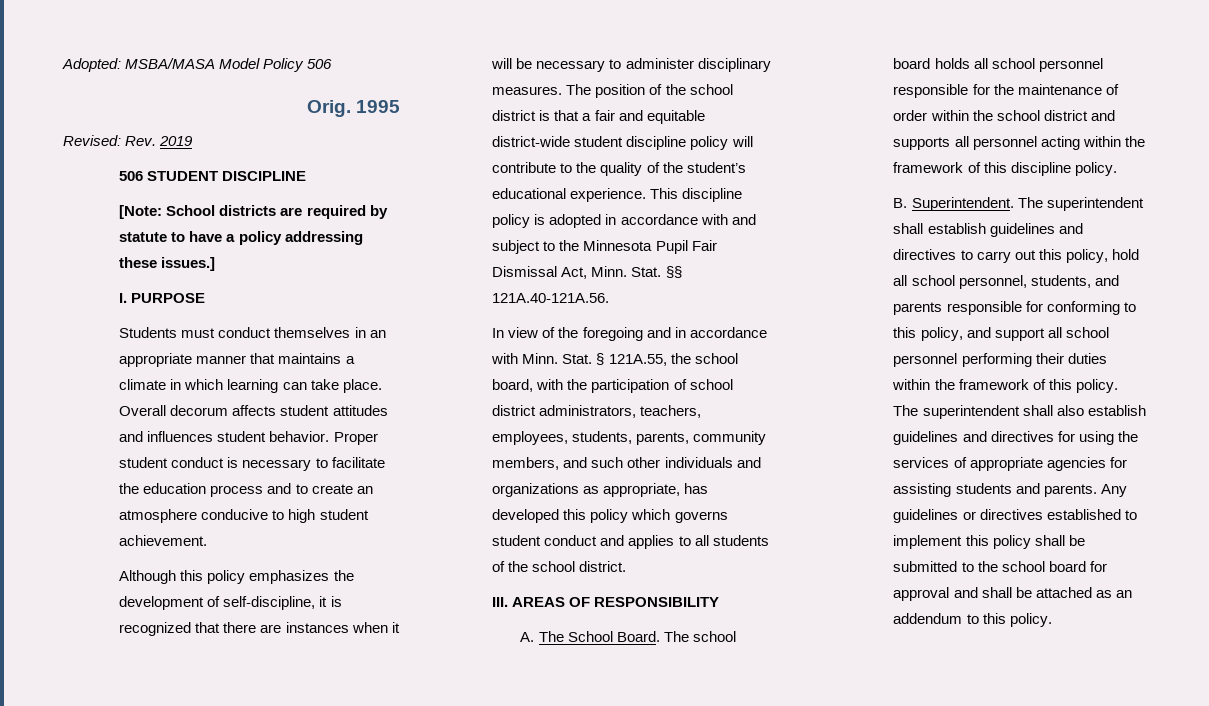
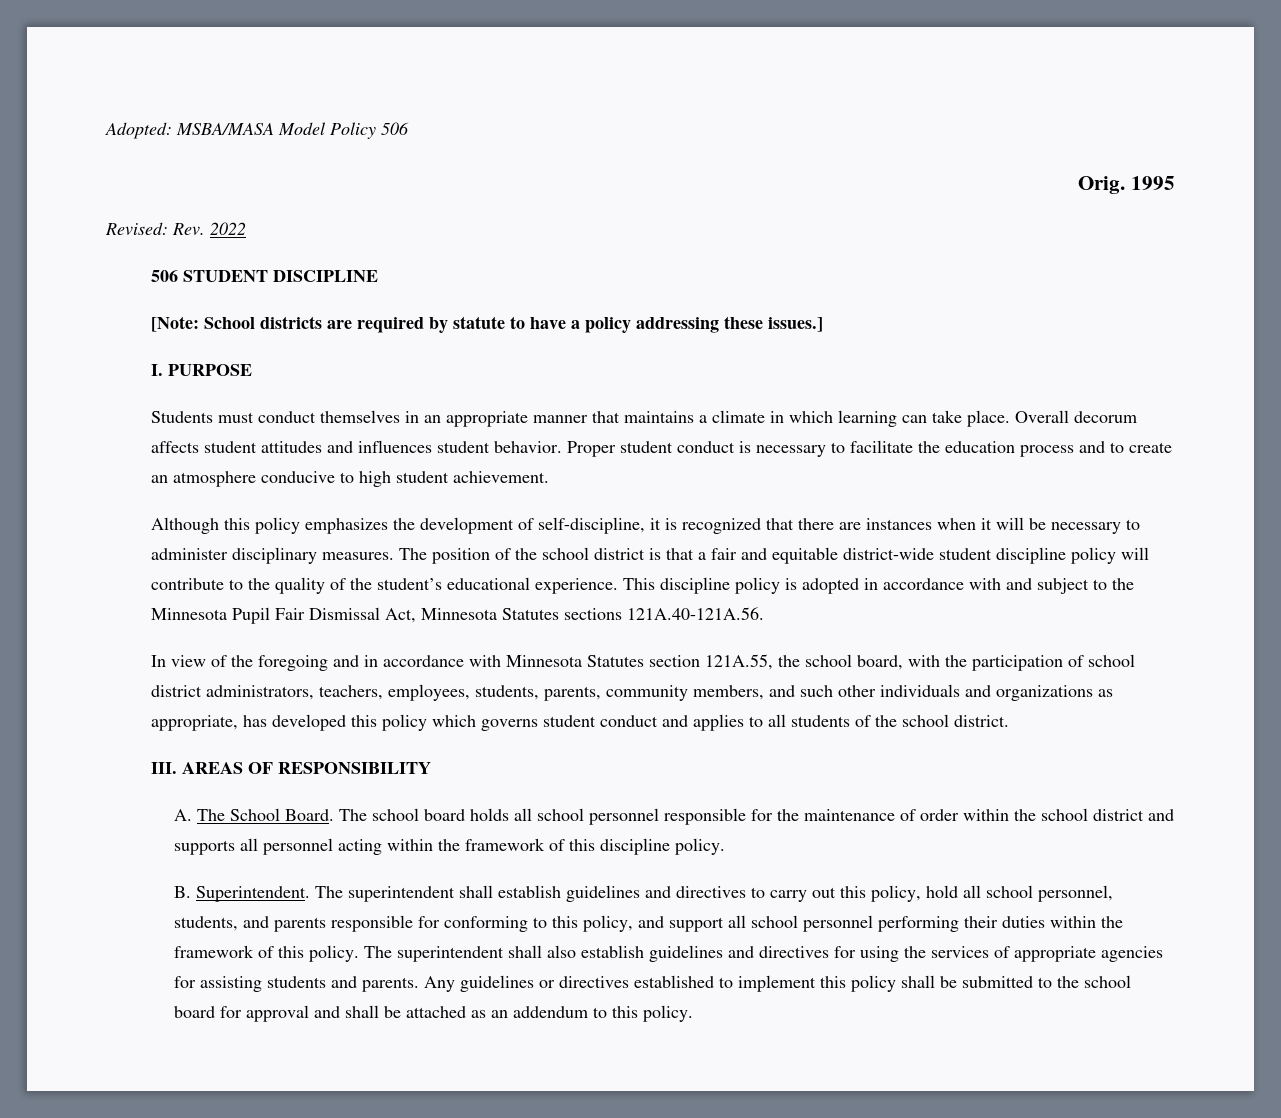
[159,136,194,146] 2019 -> [210,222,246,235] 2022
[591,266,682,278] Minn. Stat. §§ -> [421,608,623,620] Minnesota Statutes sections
[522,353,605,365] Minn. Stat. § -> [506,655,701,667] Minnesota Statutes section

